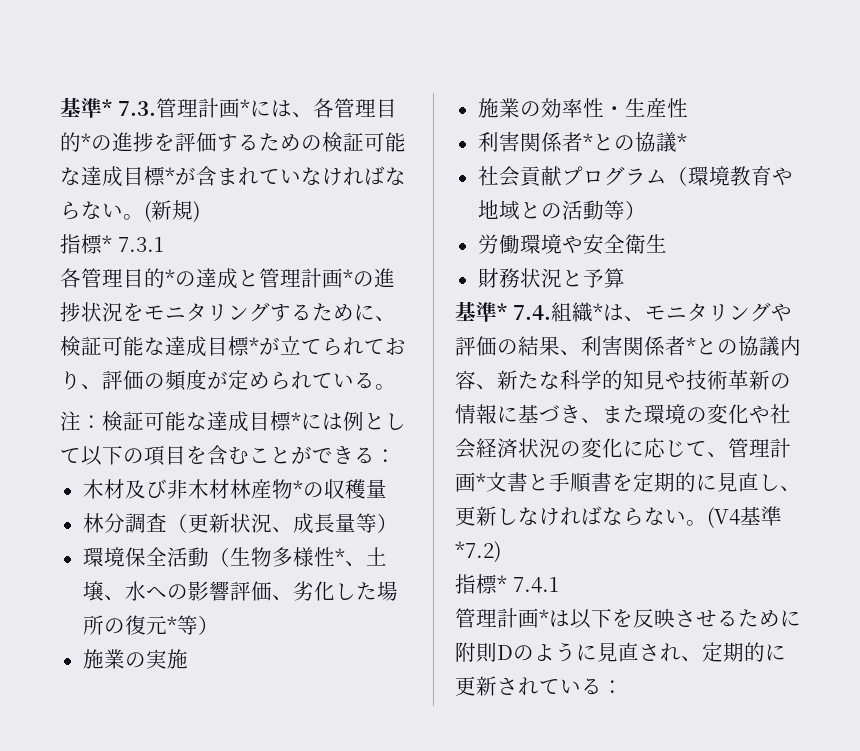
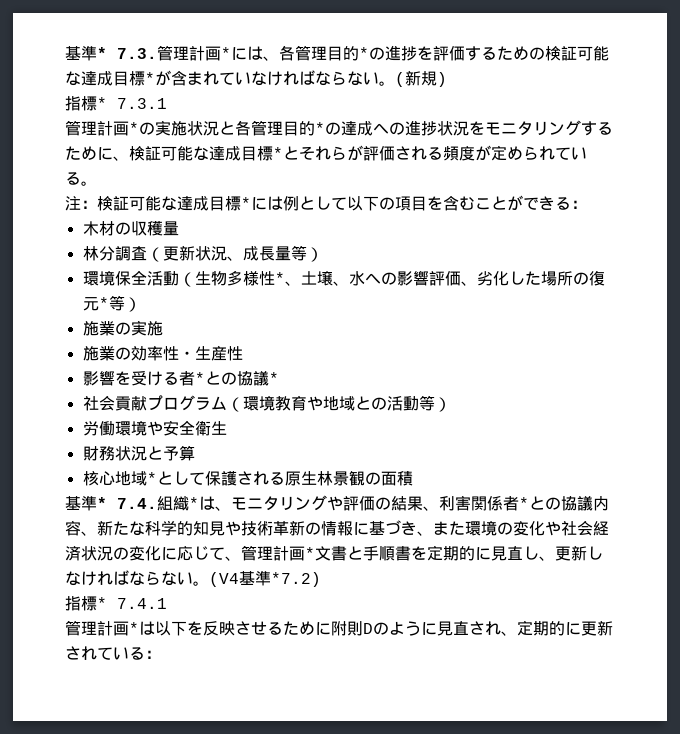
(164, 244) none -> [65,120,235,136] 管理計画*の実施状況と
[238,268,353,288] と管理計画* -> [373,123,389,134] へ
[259,336,406,356] [60,370,165,390] が立てられており、評価の -> [283,145,443,161] とそれらが評価される
[124,479,303,499] 及び非木材林産物* -> (115, 228) none
[477,132,562,152] 利害関係 -> [82,370,179,386] 影響を受ける
(625, 278) none -> [82,471,413,486] // 核心地域*として保護される原生林景観の面積

